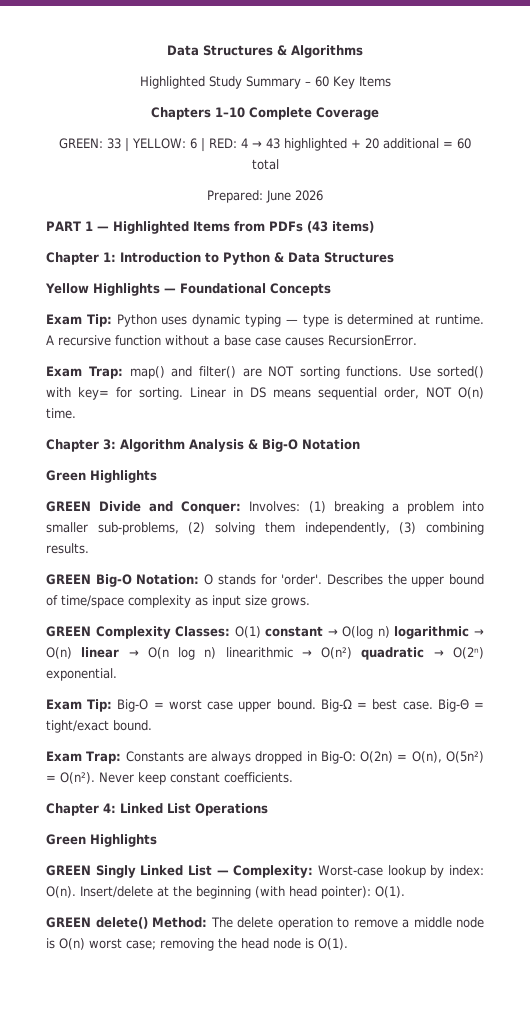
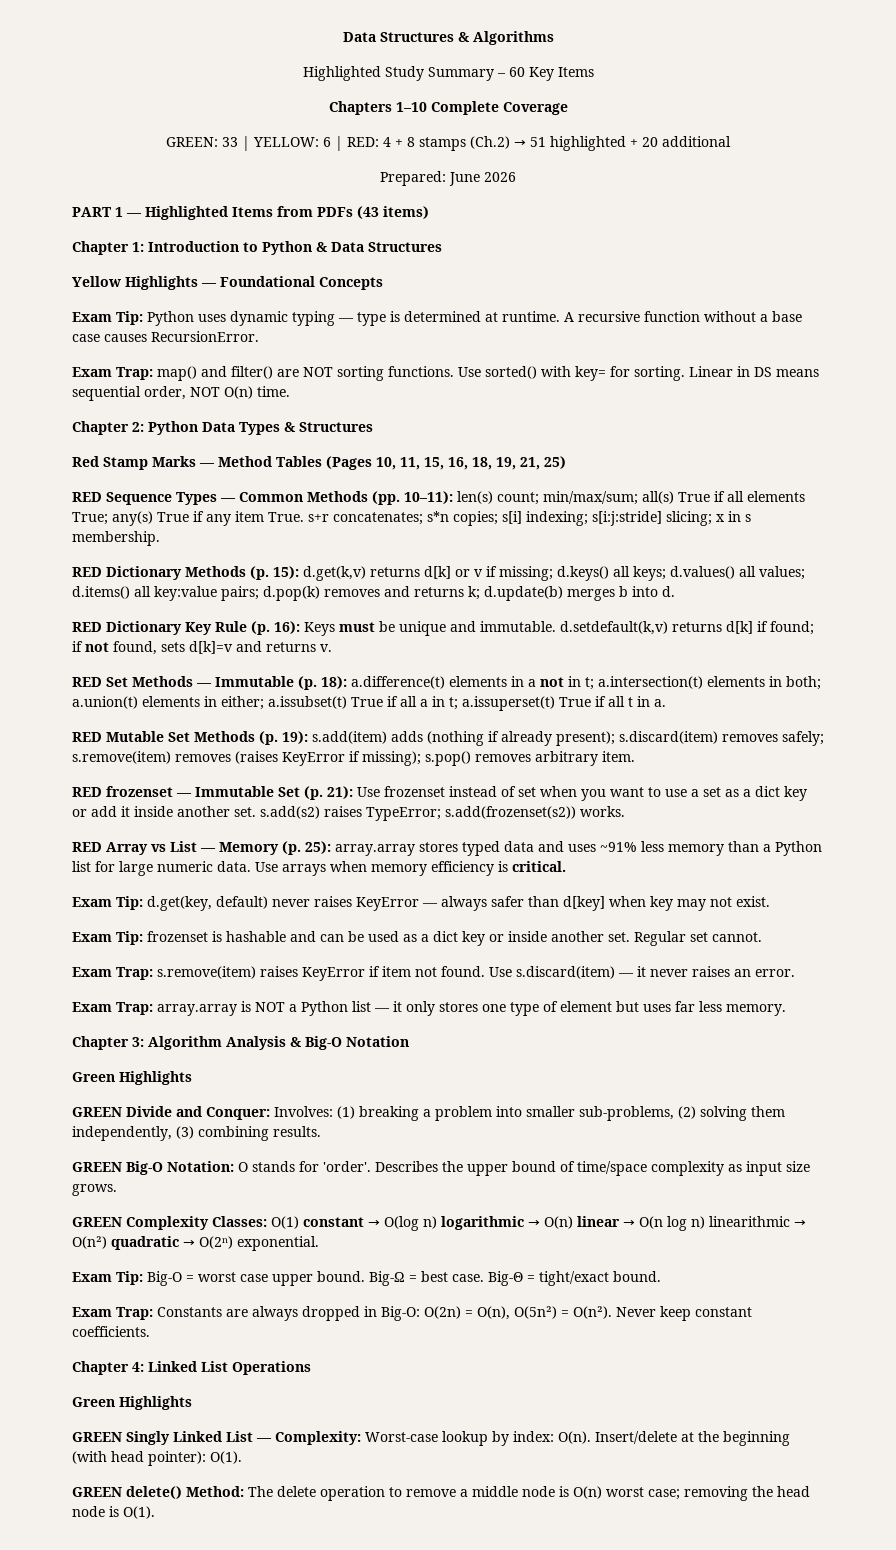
[252,138,280,149] → 43 -> [395,136,546,151] + 8 stamps (Ch.2) → 51
[443,138,471,149] [251,159,279,170] = 60 total -> (731, 141) none
(76, 413) none -> [72,421,373,435] [72,456,566,470] [72,491,805,505] [72,511,751,526] [72,531,160,546] [72,566,805,581] [72,586,675,601] [72,621,814,636] [72,641,332,655] [72,676,821,690] [72,696,666,711] [72,731,824,746] [72,751,635,766] [72,786,807,801] [72,806,625,821] [72,841,822,856] [72,861,566,876] [72,896,770,911] [72,931,762,946] [72,966,795,981] [72,1001,786,1016] // Chapter 2: Python Data Types & Structures // Red Stamp Marks — Method Tables (Pages 10, 11, 15, 16, 18, 19, 21, 25) // RED Sequence Types — Common Methods (pp. 10–11): len(s) count; min/max/sum; all(s) True if all elements True; any(s) True if any item True. s+r concatenates; s*n copies; s[i] indexing; s[i:j:stride] slicing; x in s membership. // RED Dictionary Methods (p. 15): d.get(k,v) returns d[k] or v if missing; d.keys() all keys; d.values() all values; d.items() all key:value pairs; d.pop(k) removes and returns k; d.update(b) merges b into d. // RED Dictionary Key Rule (p. 16): Keys must be unique and immutable. d.setdefault(k,v) returns d[k] if found; if not found, sets d[k]=v and returns v. // RED Set Methods — Immutable (p. 18): a.difference(t) elements in a not in t; a.intersection(t) elements in both; a.union(t) elements in either; a.issubset(t) True if all a in t; a.issuperset(t) True if all t in a. // RED Mutable Set Methods (p. 19): s.add(item) adds (nothing if already present); s.discard(item) removes safely; s.remove(item) removes (raises KeyError if missing); s.pop() removes arbitrary item. // RED frozenset — Immutable Set (p. 21): Use frozenset instead of set when you want to use a set as a dict key or add it inside another set. s.add(s2) raises TypeError; s.add(frozenset(s2)) works. // RED Array vs List — Memory (p. 25): array.array stores typed data and uses ~91% less memory than a Python list for large numeric data. Use arrays when memory efficiency is critical. // Exam Tip: d.get(key, default) never raises KeyError — always safer than d[key] when key may not exist. // Exam Tip: frozenset is hashable and can be used as a dict key or inside another set. Regular set cannot. // Exam Trap: s.remove(item) raises KeyError if item not found. Use s.discard(item) — it never raises an error. // Exam Trap: array.array is NOT a Python list — it only stores one type of element but uses far less memory.

